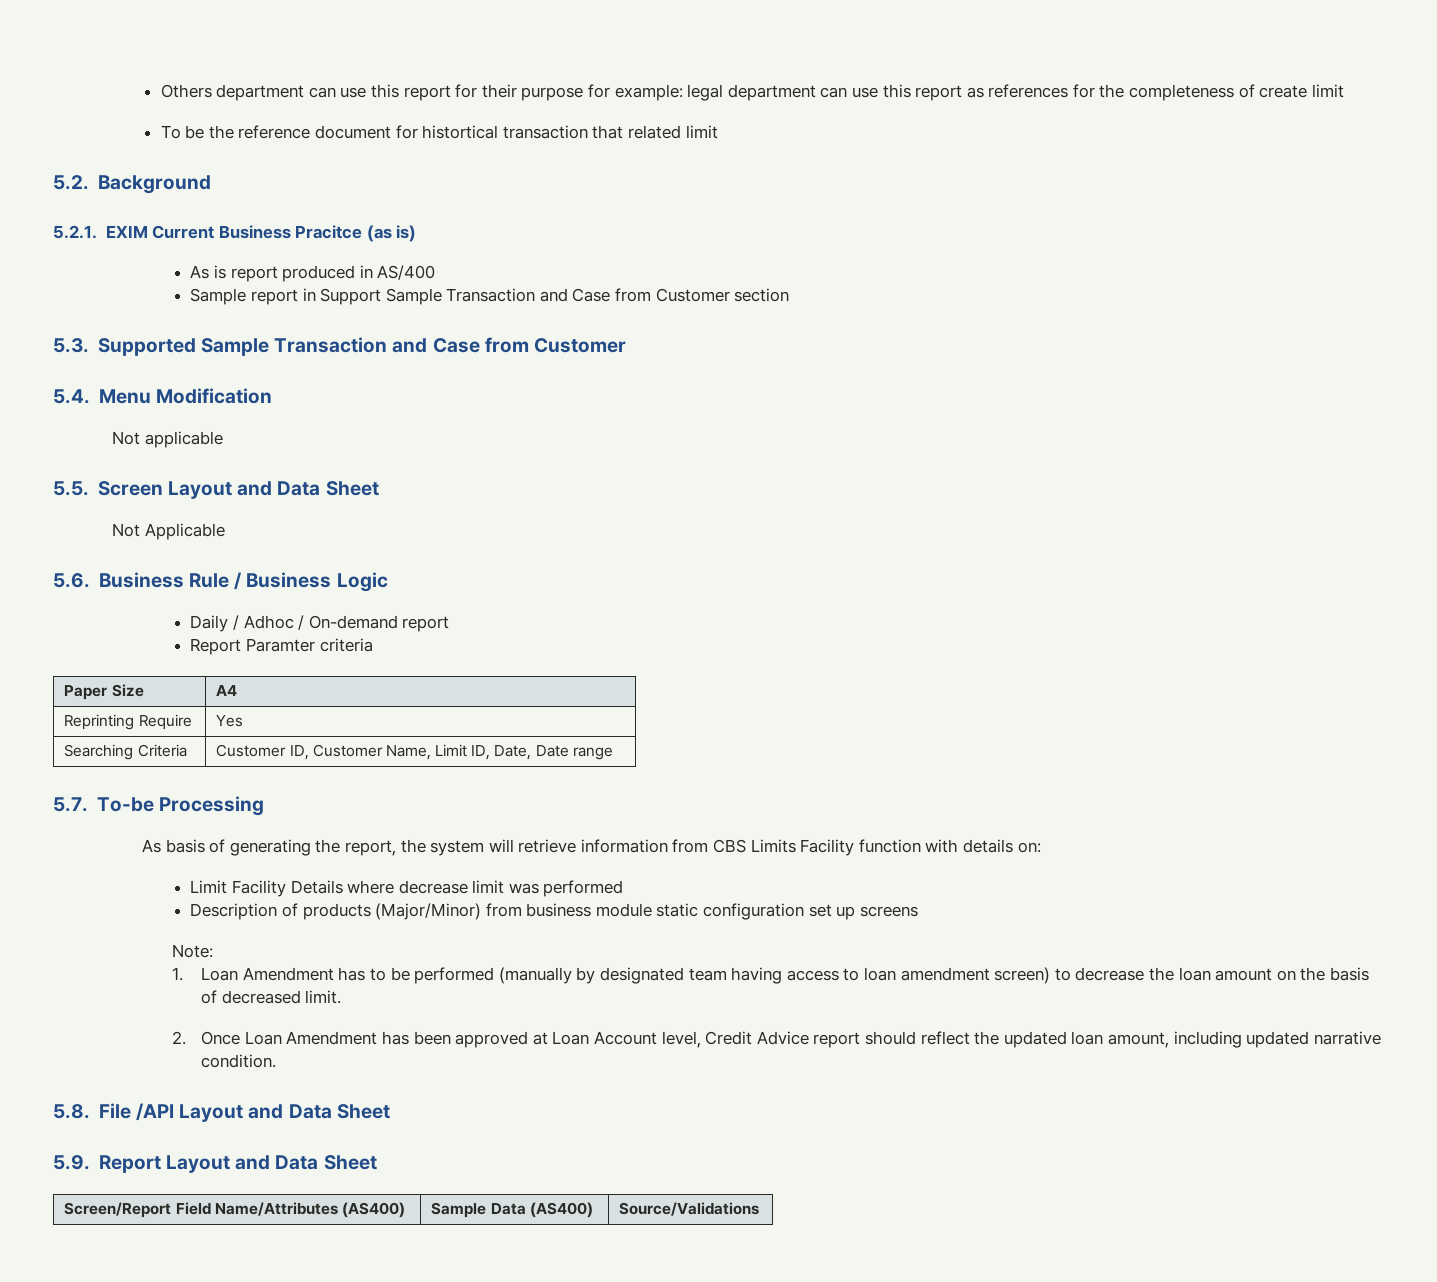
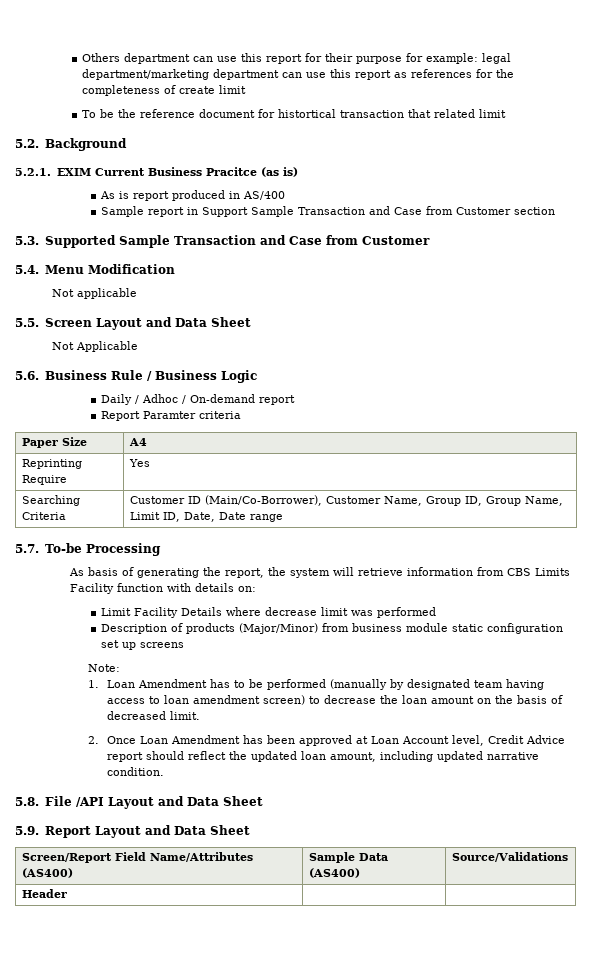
(724, 92) none -> [82,69,210,80] department/marketing
[289,744,383,760] ID, Customer -> [187,495,521,506] ID (Main/Co-Borrower), Customer Name, Group ID, Group
(760, 1209) none -> [21,889,67,898] // Header | |

